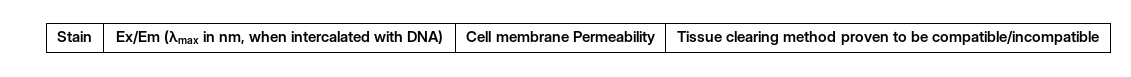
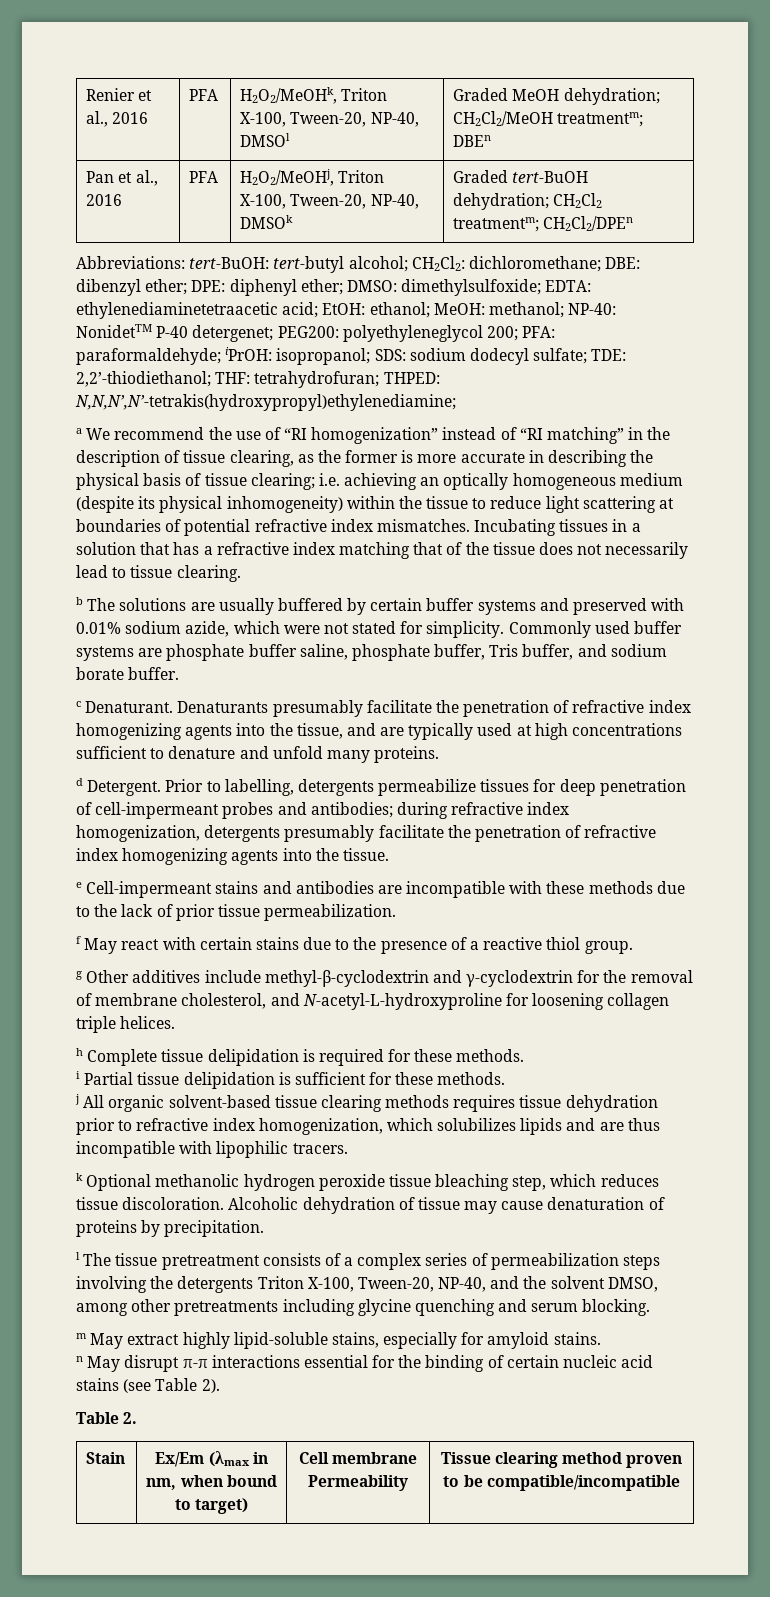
(56, 36) none -> [86,88,153,101] [86,111,149,127] [189,89,219,101] [240,87,388,104] [240,112,419,127] [240,133,291,147] [453,88,660,105] [453,111,644,127] [453,135,492,147] [86,170,158,186] [86,194,123,206] [189,171,219,183] [240,169,385,186] [240,194,419,209] [240,215,294,229] [453,170,589,183] [453,193,603,210] [453,216,634,232] [76,256,641,273] [76,279,592,296] [76,302,617,319] [76,324,556,342] [76,347,627,365] [76,371,440,388] [75,394,456,411] [76,427,671,444] [76,450,654,467] [76,473,683,490] [76,496,675,513] [76,519,641,536] [76,542,689,559] [76,565,241,582] [76,597,685,615] [76,621,683,638] [76,644,667,661] [76,667,180,680] [76,700,691,717] [76,723,683,740] [76,746,440,763] [76,778,686,796] [76,802,570,819] [76,825,657,842] [76,848,389,865] [76,881,685,898] [76,904,397,921] [76,936,633,954] [76,970,693,987] [76,993,670,1010] [76,1016,176,1033] [76,1048,525,1066] [76,1071,506,1089] [75,1094,658,1112] [76,1118,660,1135] [76,1141,348,1158] [76,1173,659,1191] [76,1197,665,1214] [76,1220,265,1237] [76,1252,661,1270] [76,1276,658,1293] [76,1299,651,1316] [76,1332,601,1349] [76,1355,654,1372] [76,1378,220,1393] [76,1412,138,1424] Renier et al., 2016 | PFA | H2O2/MeOHk, Triton X-100, Tween-20, NP-40, DMSOl | Graded MeOH dehydration; CH2Cl2/MeOH treatmentm; DBEn // Pan et al., 2016 | PFA | H2O2/MeOHj, Triton X-100, Tween-20, NP-40, DMSOk | Graded tert-BuOH dehydration; CH2Cl2 treatmentm; CH2Cl2/DPEn // Abbreviations: tert-BuOH: tert-butyl alcohol; CH2Cl2: dichloromethane; DBE: dibenzyl ether; DPE: diphenyl ether; DMSO: dimethylsulfoxide; EDTA: ethylenediaminetetraacetic acid; EtOH: ethanol; MeOH: methanol; NP-40: NonidetTM P-40 detergenet; PEG200: polyethyleneglycol 200; PFA: paraformaldehyde; iPrOH: isopropanol; SDS: sodium dodecyl sulfate; TDE: 2,2’-thiodiethanol; THF: tetrahydrofuran; THPED: N,N,N’,N’-tetrakis(hydroxypropyl)ethylenediamine; // a We recommend the use of “RI homogenization” instead of “RI matching” in the description of tissue clearing, as the former is more accurate in describing the physical basis of tissue clearing; i.e. achieving an optically homogeneous medium (despite its physical inhomogeneity) within the tissue to reduce light scattering at boundaries of potential refractive index mismatches. Incubating tissues in a solution that has a refractive index matching that of the tissue does not necessarily lead to tissue clearing. // b The solutions are usually buffered by certain buffer systems and preserved with 0.01% sodium azide, which were not stated for simplicity. Commonly used buffer systems are phosphate buffer saline, phosphate buffer, Tris buffer, and sodium borate buffer. // c Denaturant. Denaturants presumably facilitate the penetration of refractive index homogenizing agents into the tissue, and are typically used at high concentrations sufficient to denature and unfold many proteins. // d Detergent. Prior to labelling, detergents permeabilize tissues for deep penetration of cell-impermeant probes and antibodies; during refractive index homogenization, detergents presumably facilitate the penetration of refractive index homogenizing agents into the tissue. // e Cell-impermeant stains and antibodies are incompatible with these methods due to the lack of prior tissue permeabilization. // f May react with certain stains due to the presence of a reactive thiol group. // g Other additives include methyl-β-cyclodextrin and γ-cyclodextrin for the removal of membrane cholesterol, and N-acetyl-L-hydroxyproline for loosening collagen triple helices. // h Complete tissue delipidation is required for these methods. // i Partial tissue delipidation is sufficient for these methods. // j All organic solvent-based tissue clearing methods requires tissue dehydration prior to refractive index homogenization, which solubilizes lipids and are thus incompatible with lipophilic tracers. // k Optional methanolic hydrogen peroxide tissue bleaching step, which reduces tissue discoloration. Alcoholic dehydration of tissue may cause denaturation of proteins by precipitation. // l The tissue pretreatment consists of a complex series of permeabilization steps involving the detergents Triton X-100, Tween-20, NP-40, and the solvent DMSO, among other pretreatments including glycine quenching and serum blocking. // m May extract highly lipid-soluble stains, especially for amyloid stains. // n May disrupt π-π interactions essential for the binding of certain nucleic acid stains (see Table 2). // Table 2. //
[291,30,444,44] intercalated with DNA) -> [226,1475,277,1487] [174,1498,249,1514] bound to target)

